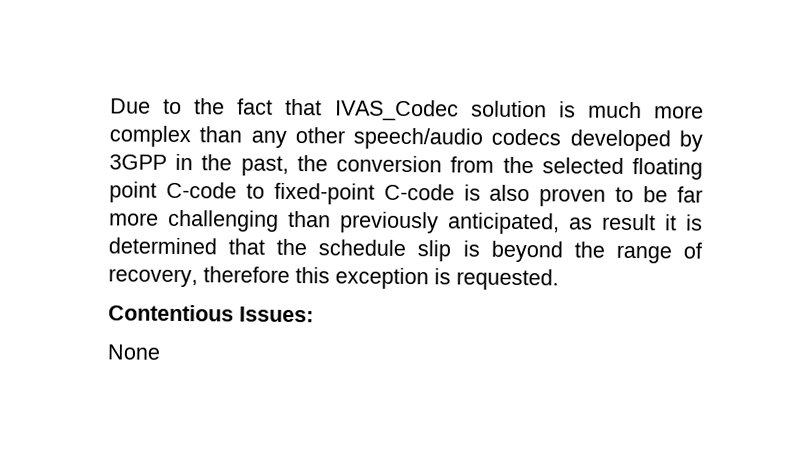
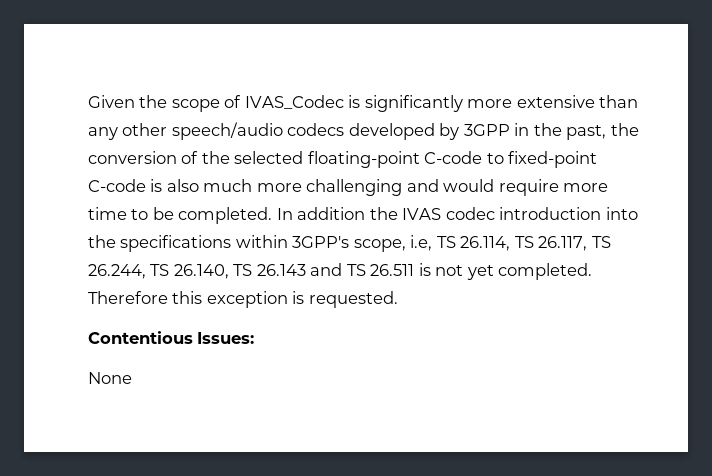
[110,98,704,122] [109,125,191,148] Due to the fact that IVAS_Codec solution is much more complex -> [88,95,595,112] Given the scope of IVAS_Codec is significantly more extensive
[450,156,495,173] from -> [181,151,199,164] of
[632,158,703,180] [109,181,157,203] floating point -> [307,151,420,168] floating-point
[539,186,703,207] [109,209,703,235] [108,237,702,264] [108,266,290,288] proven to be far more challenging than previously anticipated, as result it is determined that the schedule slip is beyond the range of recovery, therefore -> [203,179,609,196] [88,207,638,224] [88,235,611,252] [88,263,593,280] [88,291,168,304] much more challenging and would require more time to be completed. In addition the IVAS codec introduction into the specifications within 3GPP's scope, i.e, TS 26.114, TS 26.117, TS 26.244, TS 26.140, TS 26.143 and TS 26.511 is not yet completed. Therefore

